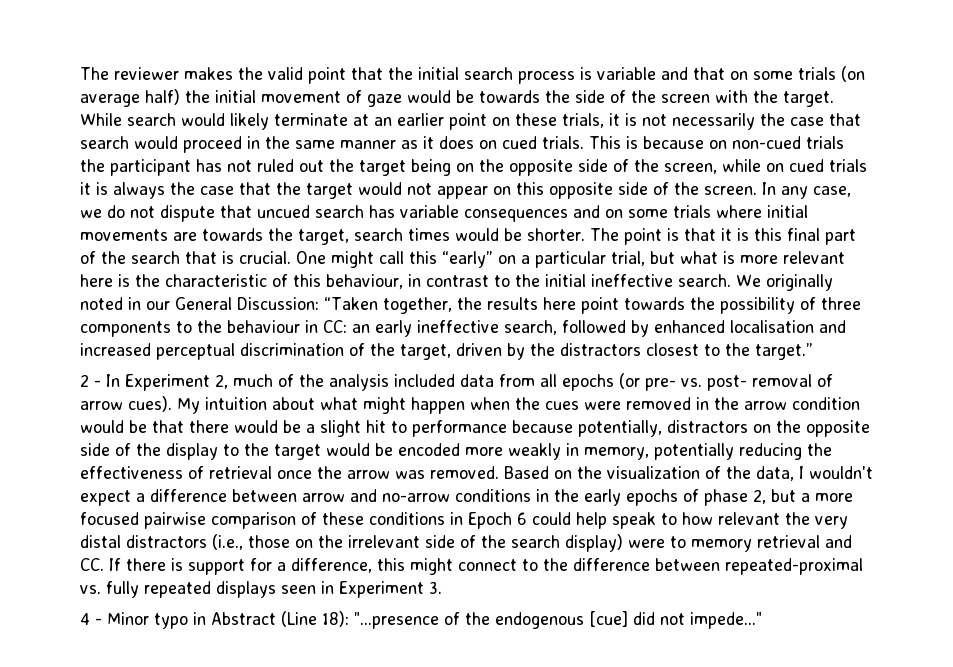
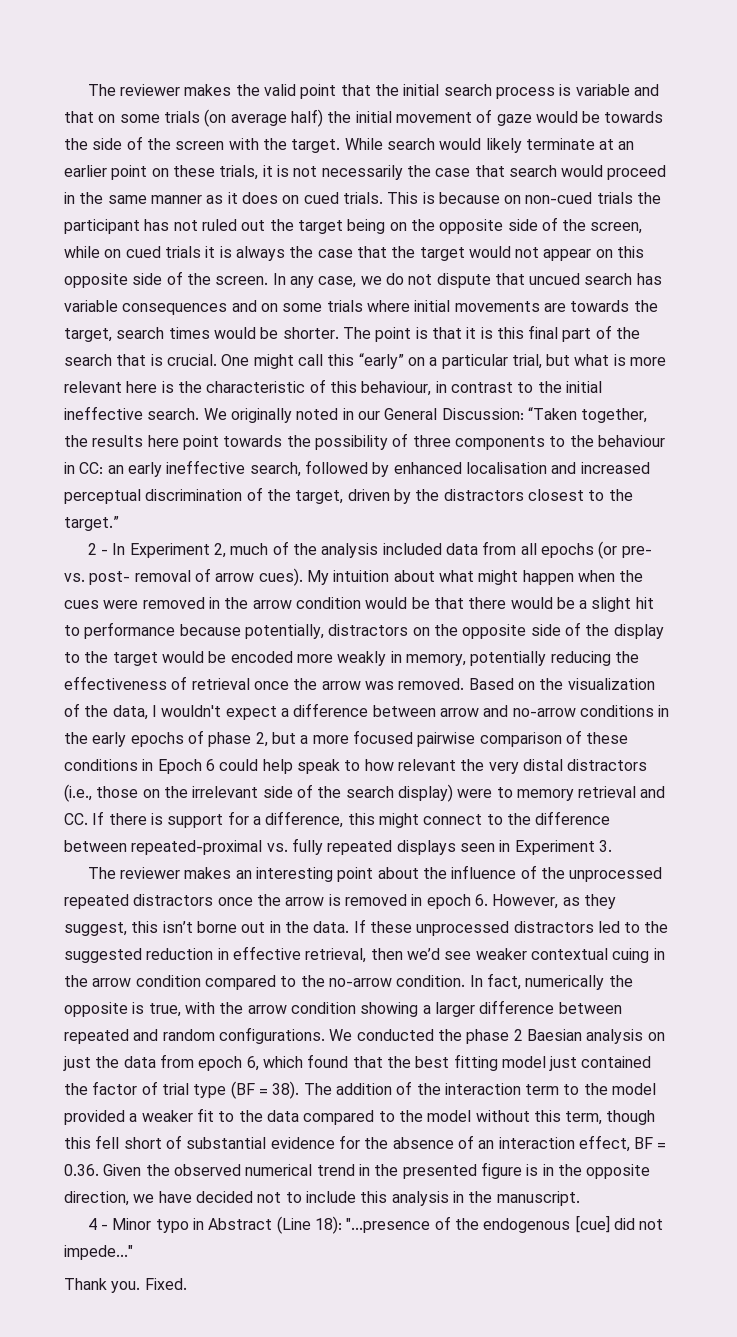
(442, 587) none -> [87,865,663,882] [64,894,616,909] [64,919,669,936] [64,946,665,963] [64,973,633,990] [64,1000,622,1017] [64,1027,665,1044] [63,1054,652,1071] [64,1081,657,1099] [64,1108,656,1125] [64,1135,667,1152] [64,1162,651,1179] [64,1191,580,1206] // The reviewer makes an interesting point about the influence of the unprocessed repeated distractors once the arrow is removed in epoch 6. However, as they suggest, this isn’t borne out in the data. If these unprocessed distractors led to the suggested reduction in effective retrieval, then we’d see weaker contextual cuing in the arrow condition compared to the no-arrow condition. In fact, numerically the opposite is true, with the arrow condition showing a larger difference between repeated and random configurations. We conducted the phase 2 Baesian analysis on just the data from epoch 6, which found that the best fitting model just contained the factor of trial type (BF = 38). The addition of the interaction term to the model provided a weaker fit to the data compared to the model without this term, though this fell short of substantial evidence for the absence of an interaction effect, BF = 0.36. Given the observed numerical trend in the presented figure is in the opposite direction, we have decided not to include this analysis in the manuscript.
(762, 620) none -> [64,1278,187,1293] // Thank you. Fixed.

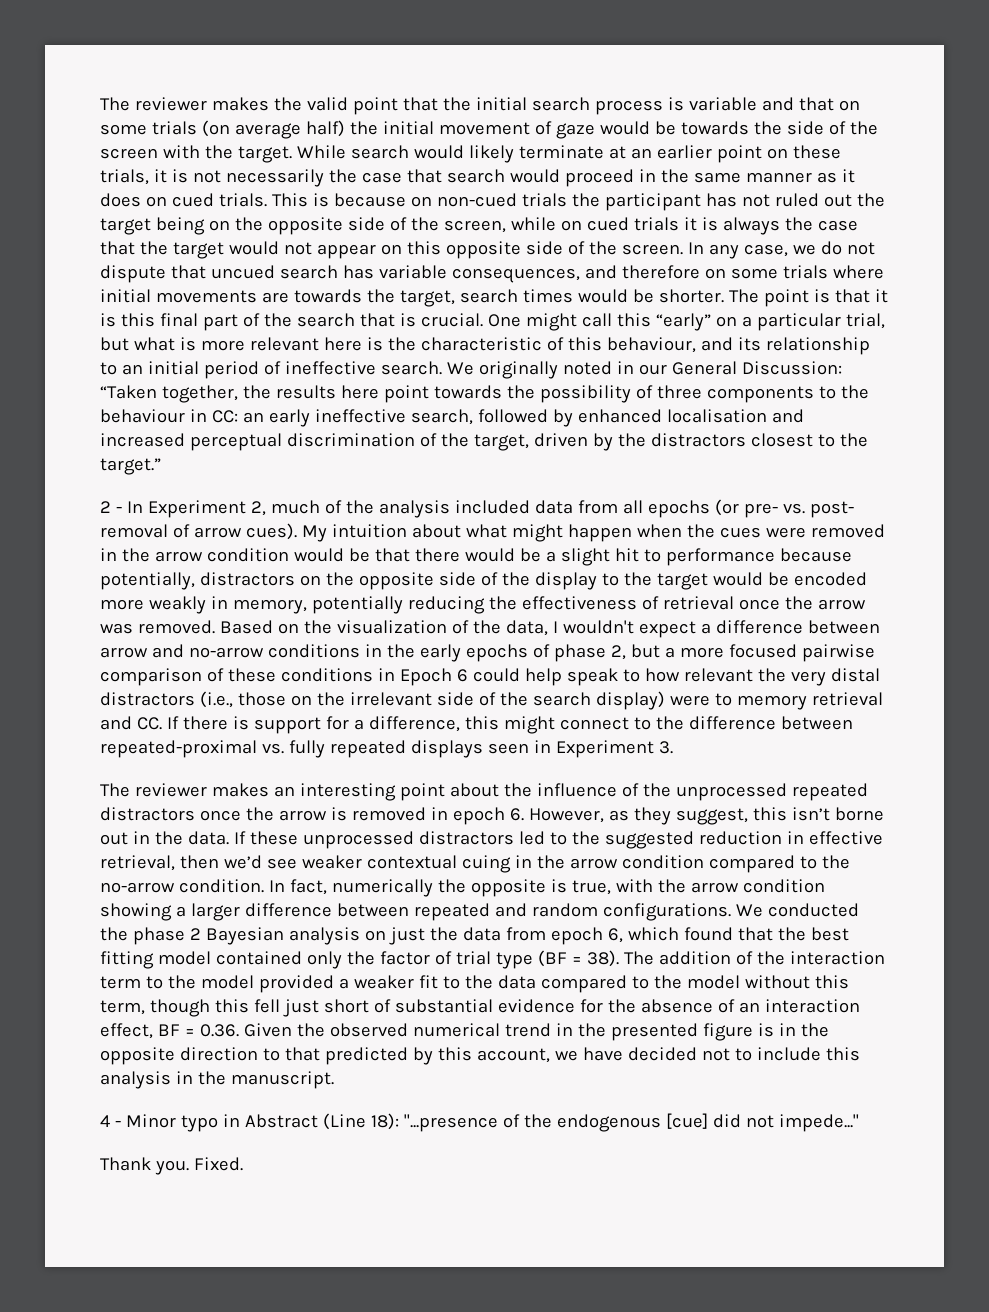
[122,300,257,315] consequences and -> [451,265,700,283] consequences, and therefore
[435,381,602,393] in contrast to the initial -> [700,337,870,355] [100,361,281,379] and its relationship to an initial period of
[526,1029,582,1041] Baesian -> [205,927,284,945] Bayesian
[549,1056,652,1071] just contained -> [215,951,342,969] contained only
(120, 1142) none -> [282,999,319,1017] just
[64,1191,129,1206] direction, -> [179,1047,550,1065] direction to that predicted by this account,

